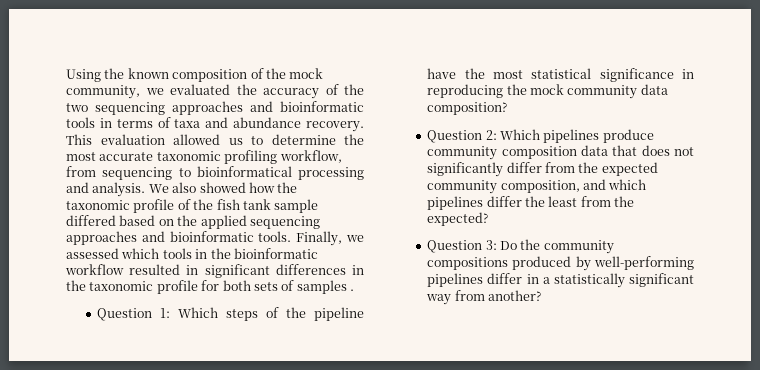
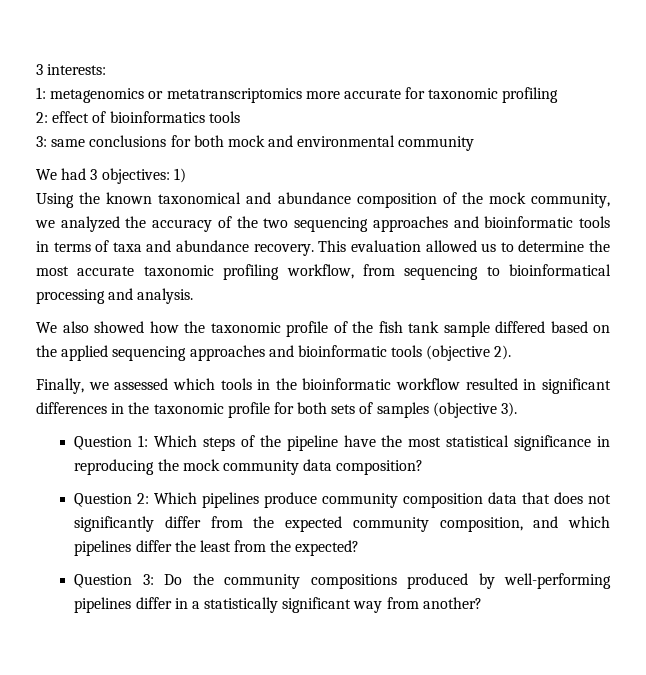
[66,68,169,82] Using the known -> [36,64,107,75] [36,87,559,103] [36,111,240,123] [36,135,475,151] [36,168,186,184] [36,192,351,208] 3 interests: // 1: metagenomics or metatranscriptomics more accurate for taxonomic profiling // 2: effect of bioinformatics tools // 3: same conclusions for both mock and environmental community // We had 3 objectives: 1) // Using the known taxonomical and abundance
[170,84,230,95] evaluated -> [60,216,120,232] analyzed
(146, 189) none -> (194, 296) //
[258,231,292,242] tools. -> [391,345,512,361] tools (objective 2). //
[350,289,354,291] . -> [432,402,518,418] (objective 3).

